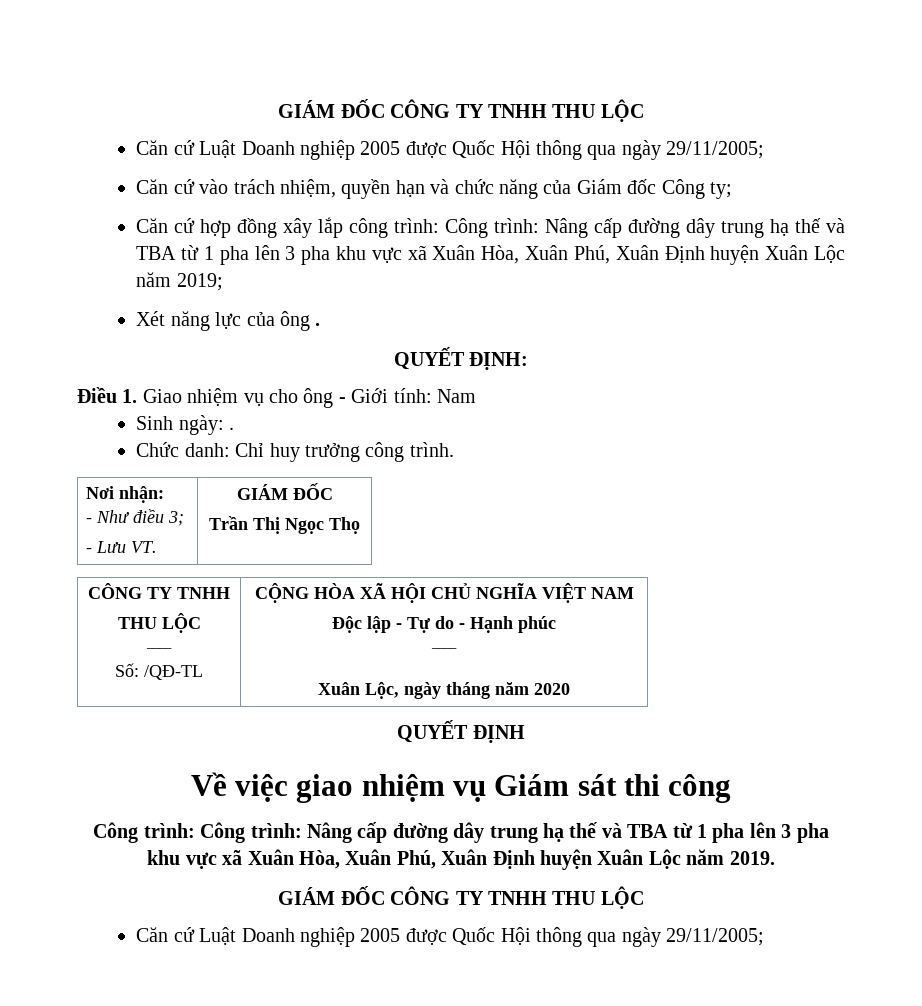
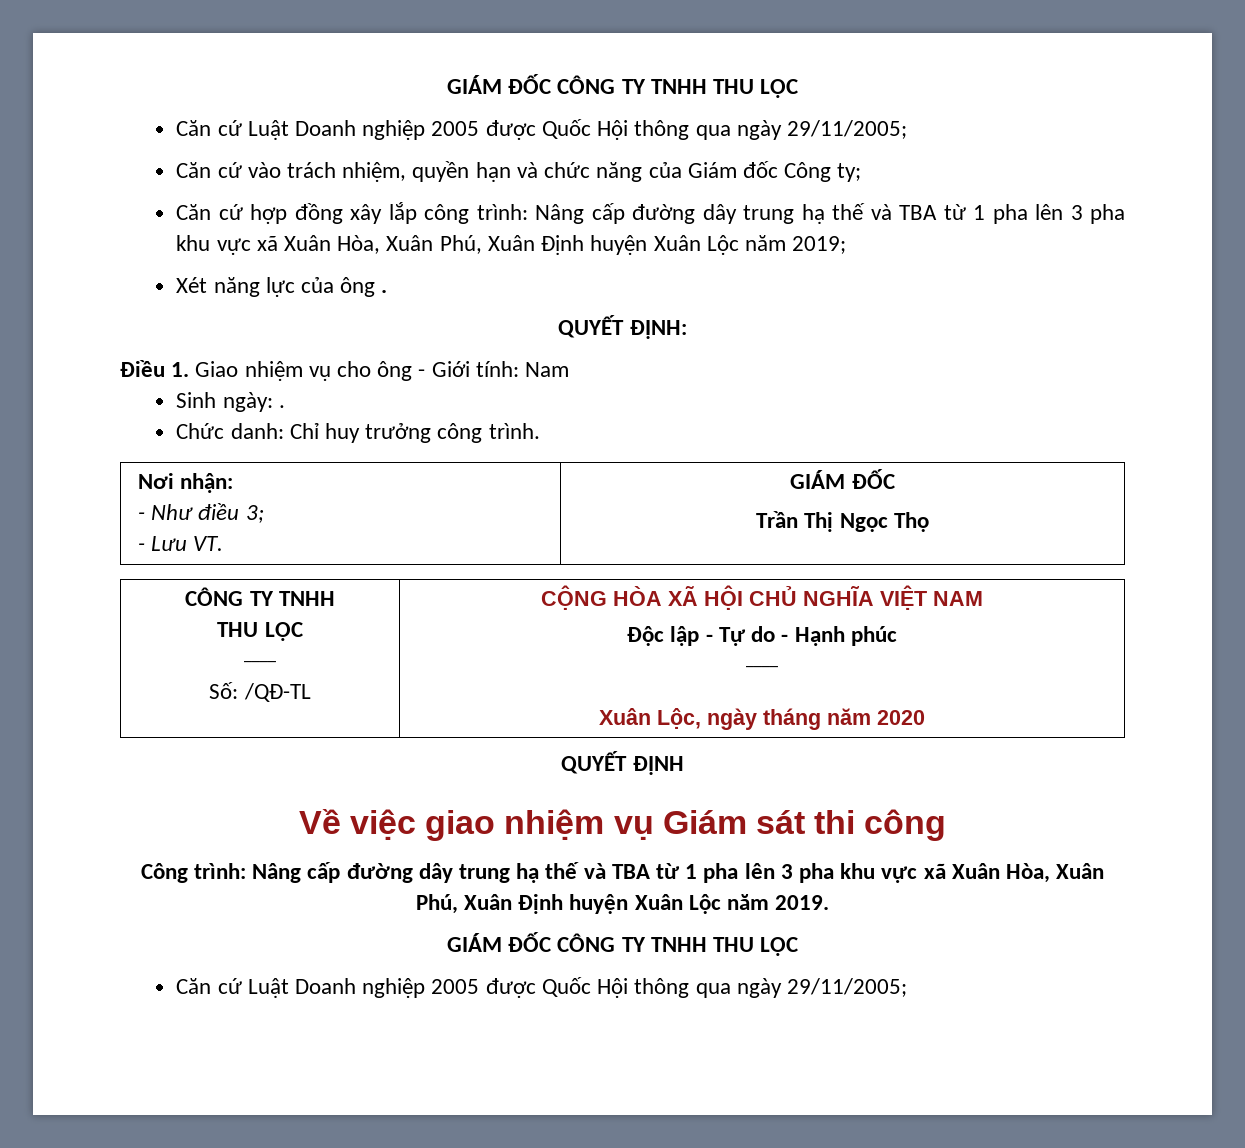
[445,218,540,238] Công trình: -> (528, 212) none
[200,822,302,843] Công trình: -> (246, 871) none

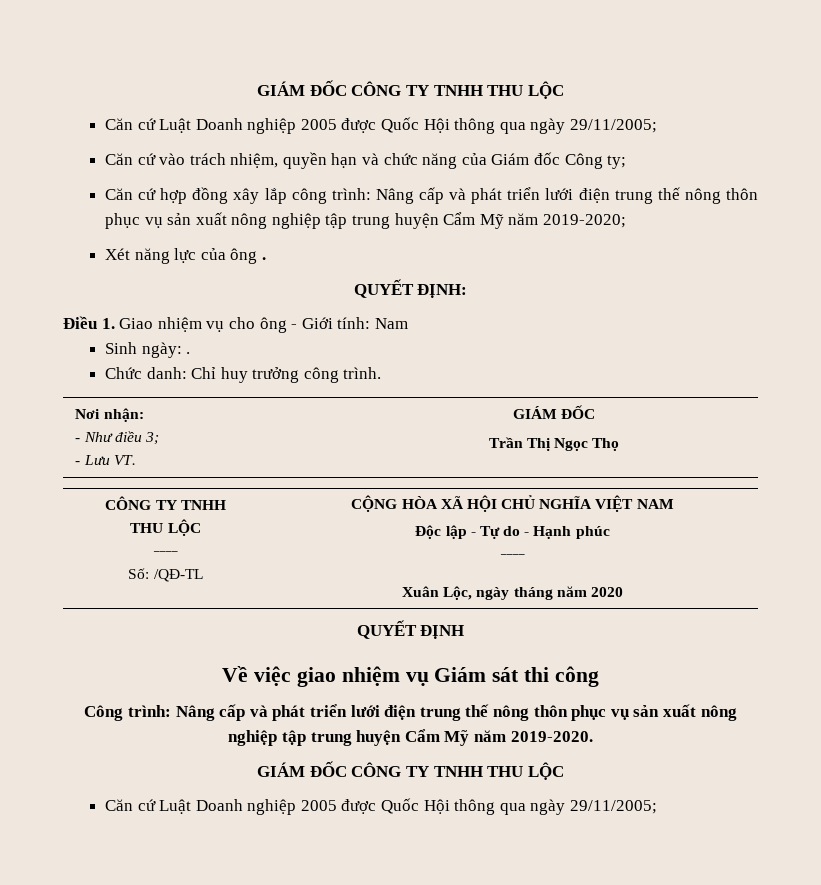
[632,203,1126,224] [176,235,847,255] đường dây trung hạ thế và TBA từ 1 pha lên 3 pha khu vực xã Xuân Hòa, Xuân Phú, Xuân Định huyện Xuân Lộc năm 2019; -> [449,187,758,204] [104,212,627,229] và phát triển lưới điện trung thế nông thôn phục vụ sản xuất nông nghiệp tập trung huyện Cẩm Mỹ năm 2019-2020;
[346,862,1105,883] [415,894,830,914] đường dây trung hạ thế và TBA từ 1 pha lên 3 pha khu vực xã Xuân Hòa, Xuân Phú, Xuân Định huyện Xuân Lộc năm 2019. -> [249,704,737,721] [228,729,593,746] và phát triển lưới điện trung thế nông thôn phục vụ sản xuất nông nghiệp tập trung huyện Cẩm Mỹ năm 2019-2020.

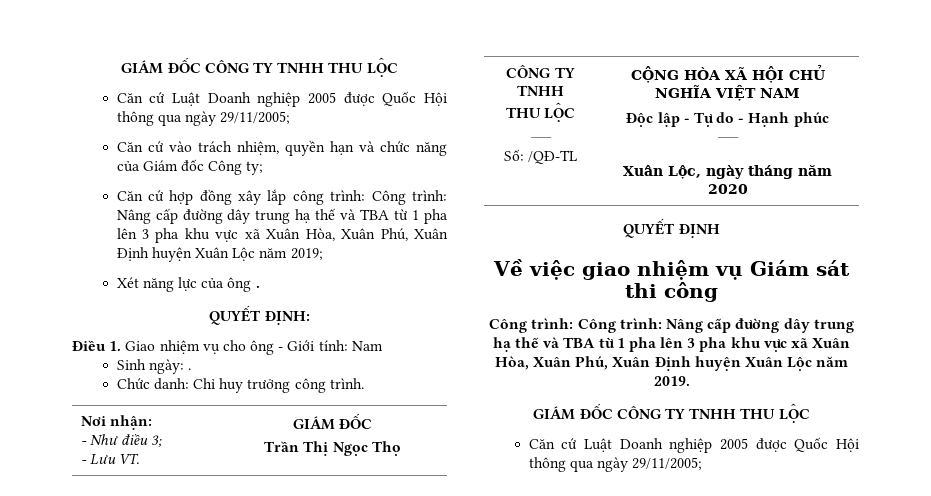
[375,187,758,204] [104,212,627,229] Nâng cấp và phát triển lưới điện trung thế nông thôn phục vụ sản xuất nông nghiệp tập trung huyện Cẩm Mỹ năm 2019-2020; -> [371,190,447,205] [116,208,448,224] [116,228,448,243] [116,247,323,262] Công trình: Nâng cấp đường dây trung hạ thế và TBA từ 1 pha lên 3 pha khu vực xã Xuân Hòa, Xuân Phú, Xuân Định huyện Xuân Lộc năm 2019;
[175,704,737,721] [228,729,593,746] Nâng cấp và phát triển lưới điện trung thế nông thôn phục vụ sản xuất nông nghiệp tập trung huyện Cẩm Mỹ năm 2019-2020. -> [577,318,854,333] [492,337,851,352] [494,356,849,371] [653,376,690,386] Công trình: Nâng cấp đường dây trung hạ thế và TBA từ 1 pha lên 3 pha khu vực xã Xuân Hòa, Xuân Phú, Xuân Định huyện Xuân Lộc năm 2019.

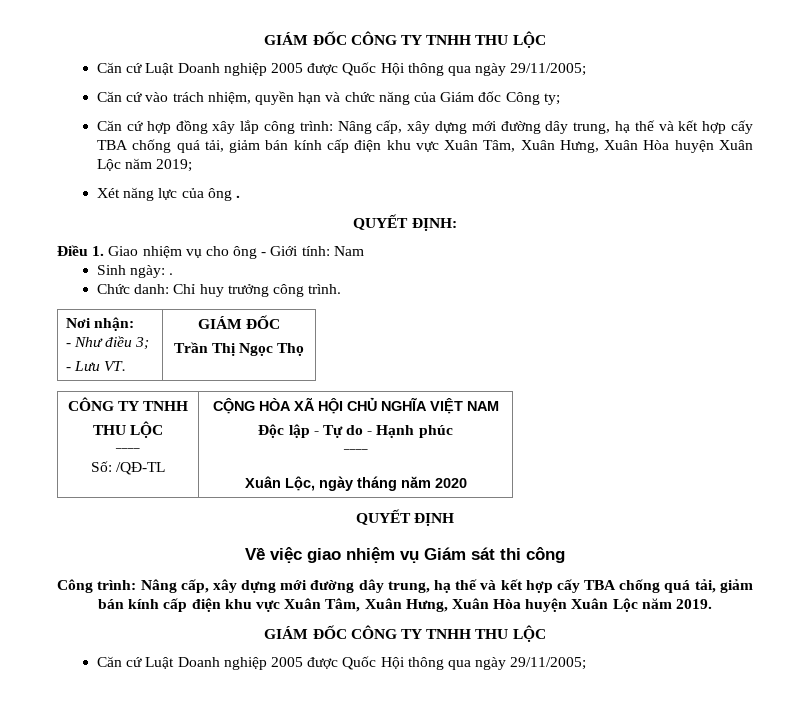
[371,190,447,205] [116,208,448,224] [116,228,448,243] [116,247,149,261] Công trình: Nâng cấp đường dây trung hạ thế và TBA từ 1 pha lên 3 pha khu vực xã Xuân Hòa, Xuân Phú, Xuân Định -> [337,120,754,134] [97,139,670,153] Nâng cấp, xây dựng mới đường dây trung, hạ thế và kết hợp cấy TBA chống quá tải, giảm bán kính cấp điện khu vực Xuân Tâm, Xuân Hưng, Xuân Hòa
[577,318,854,333] [492,337,851,352] [494,356,691,371] Công trình: Nâng cấp đường dây trung hạ thế và TBA từ 1 pha lên 3 pha khu vực xã Xuân Hòa, Xuân Phú, Xuân Định -> [140,579,753,593] [98,598,522,612] Nâng cấp, xây dựng mới đường dây trung, hạ thế và kết hợp cấy TBA chống quá tải, giảm bán kính cấp điện khu vực Xuân Tâm, Xuân Hưng, Xuân Hòa

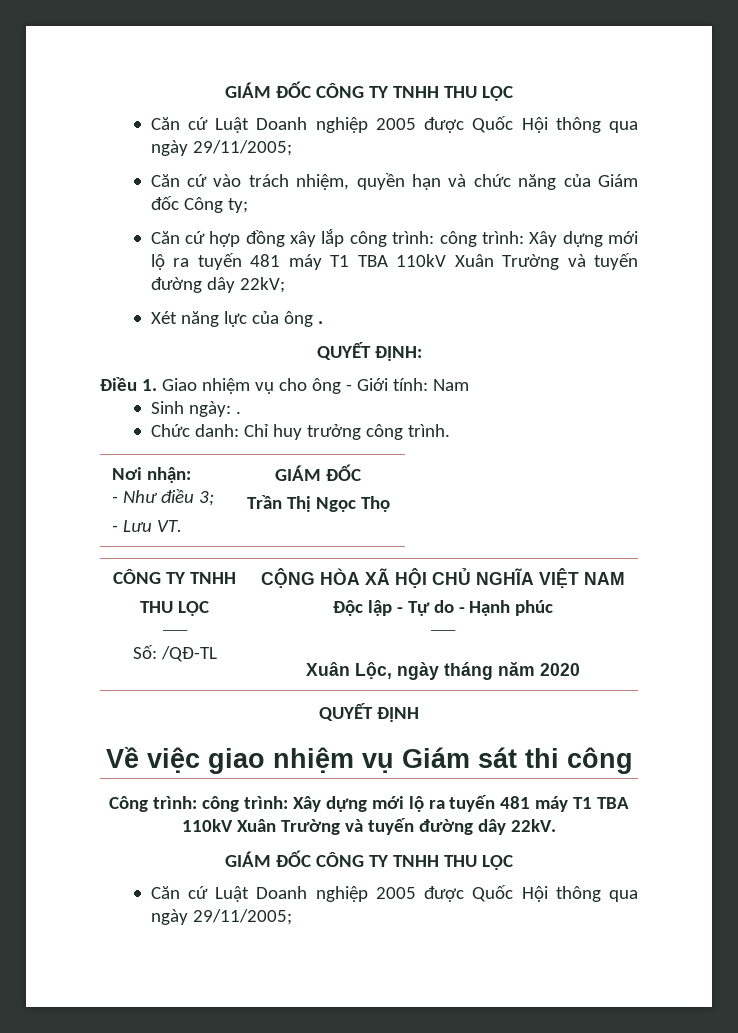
[337,120,754,134] [97,139,753,153] [97,158,193,172] Nâng cấp, xây dựng mới đường dây trung, hạ thế và kết hợp cấy TBA chống quá tải, giảm bán kính cấp điện khu vực Xuân Tâm, Xuân Hưng, Xuân Hòa huyện Xuân Lộc năm 2019; -> [439,231,638,247] [150,253,638,270] [150,277,285,293] công trình: Xây dựng mới lộ ra tuyến 481 máy T1 TBA 110kV Xuân Trường và tuyến đường dây 22kV;
[140,579,753,593] [98,598,712,612] Nâng cấp, xây dựng mới đường dây trung, hạ thế và kết hợp cấy TBA chống quá tải, giảm bán kính cấp điện khu vực Xuân Tâm, Xuân Hưng, Xuân Hòa huyện Xuân Lộc năm 2019. -> [201,795,630,812] [182,818,556,835] công trình: Xây dựng mới lộ ra tuyến 481 máy T1 TBA 110kV Xuân Trường và tuyến đường dây 22kV.

